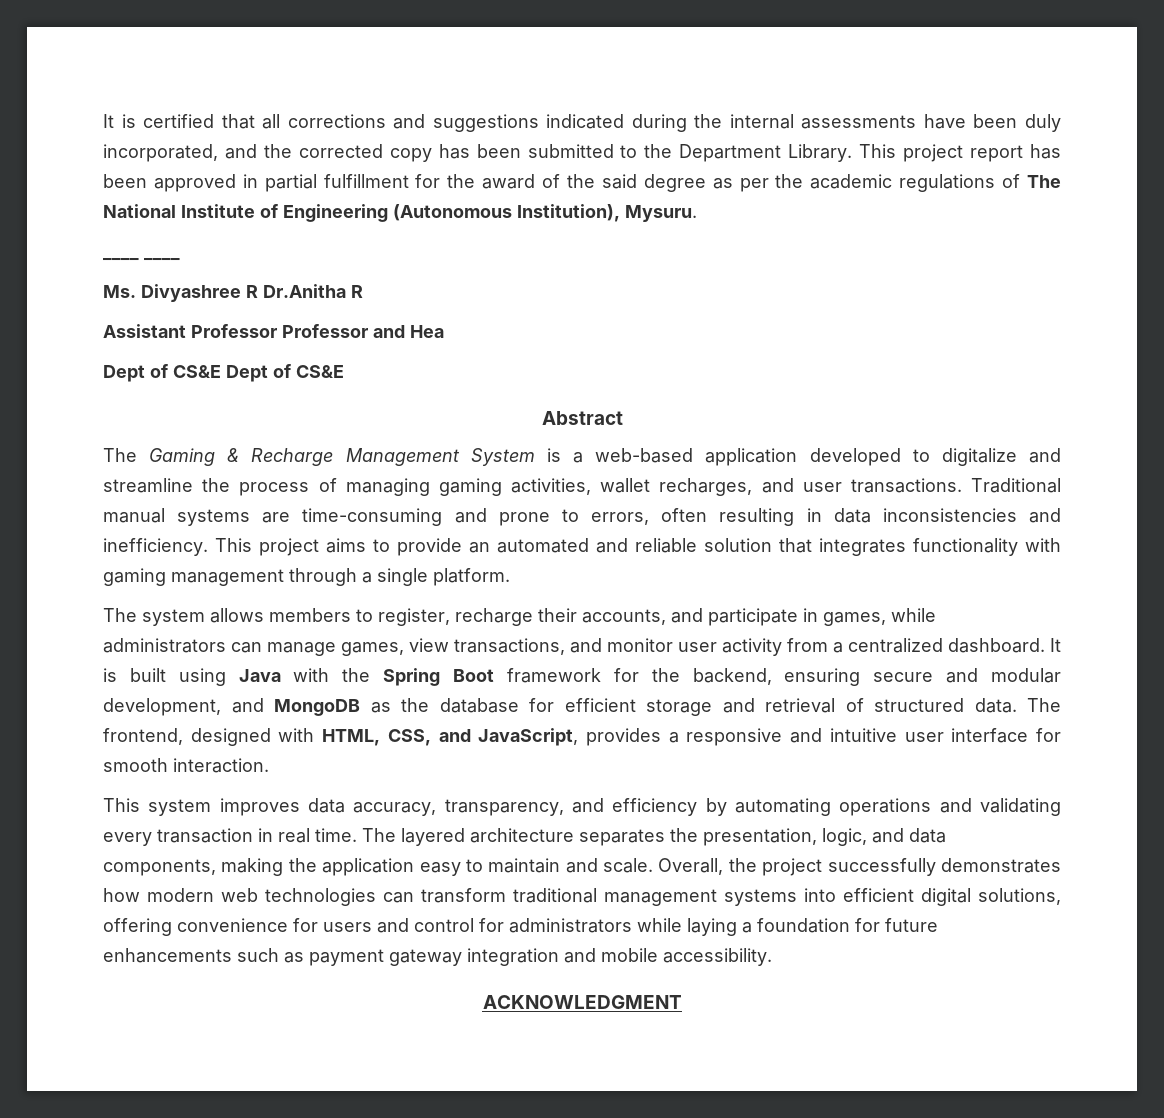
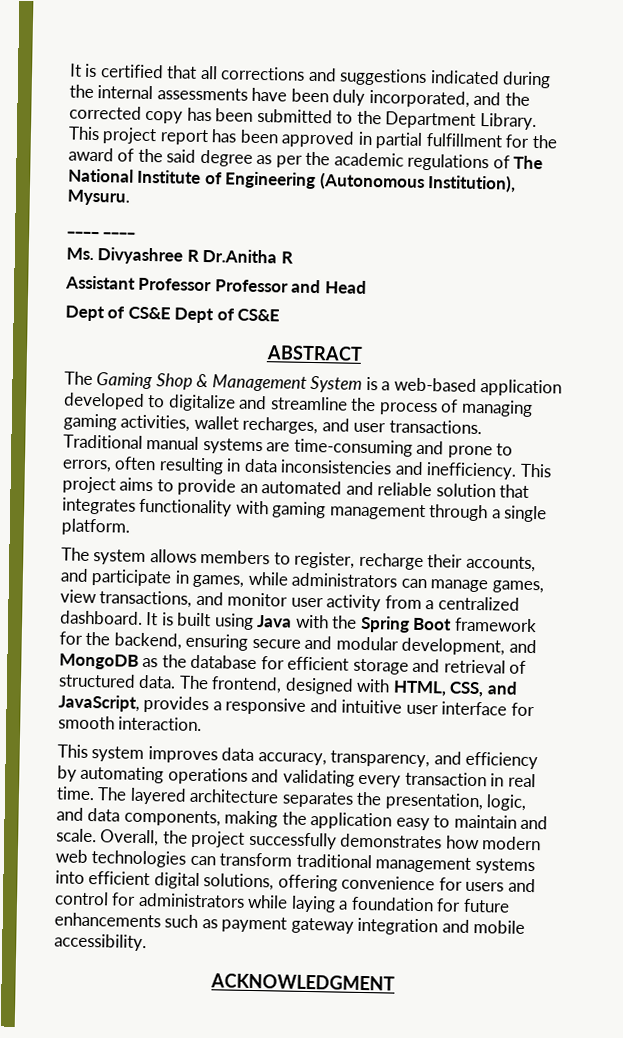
[410,325,444,338] Hea -> [324,280,367,294] Head
[541,411,623,425] Abstract -> [265,345,363,361] ABSTRACT
[227,448,334,466] & Recharge -> [155,373,209,390] Shop &

